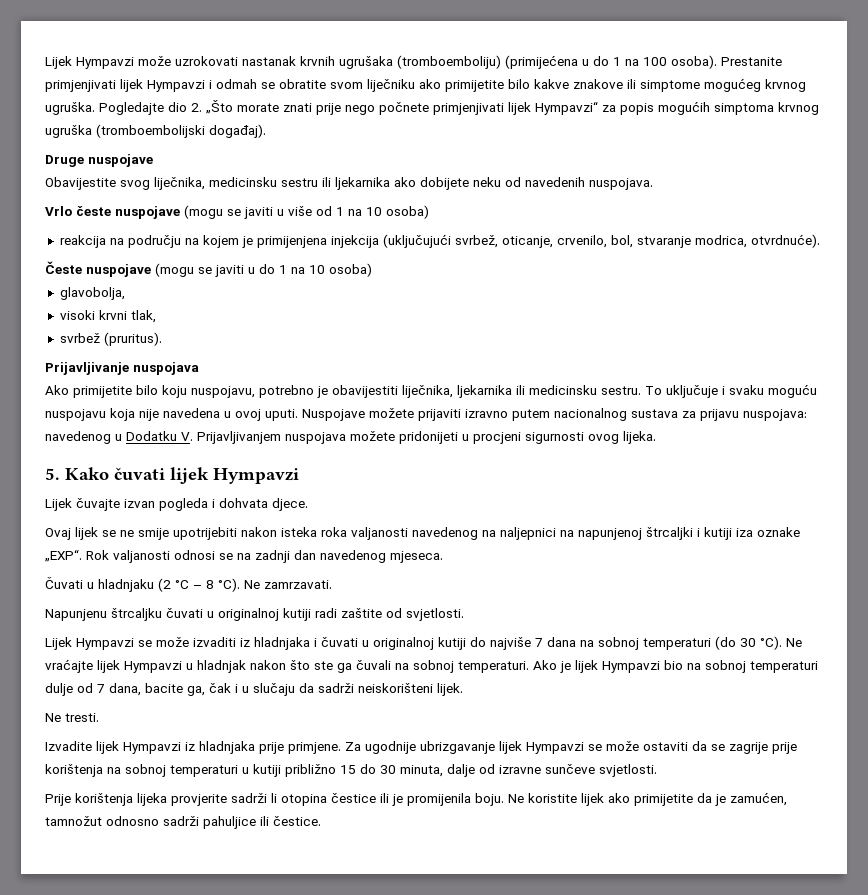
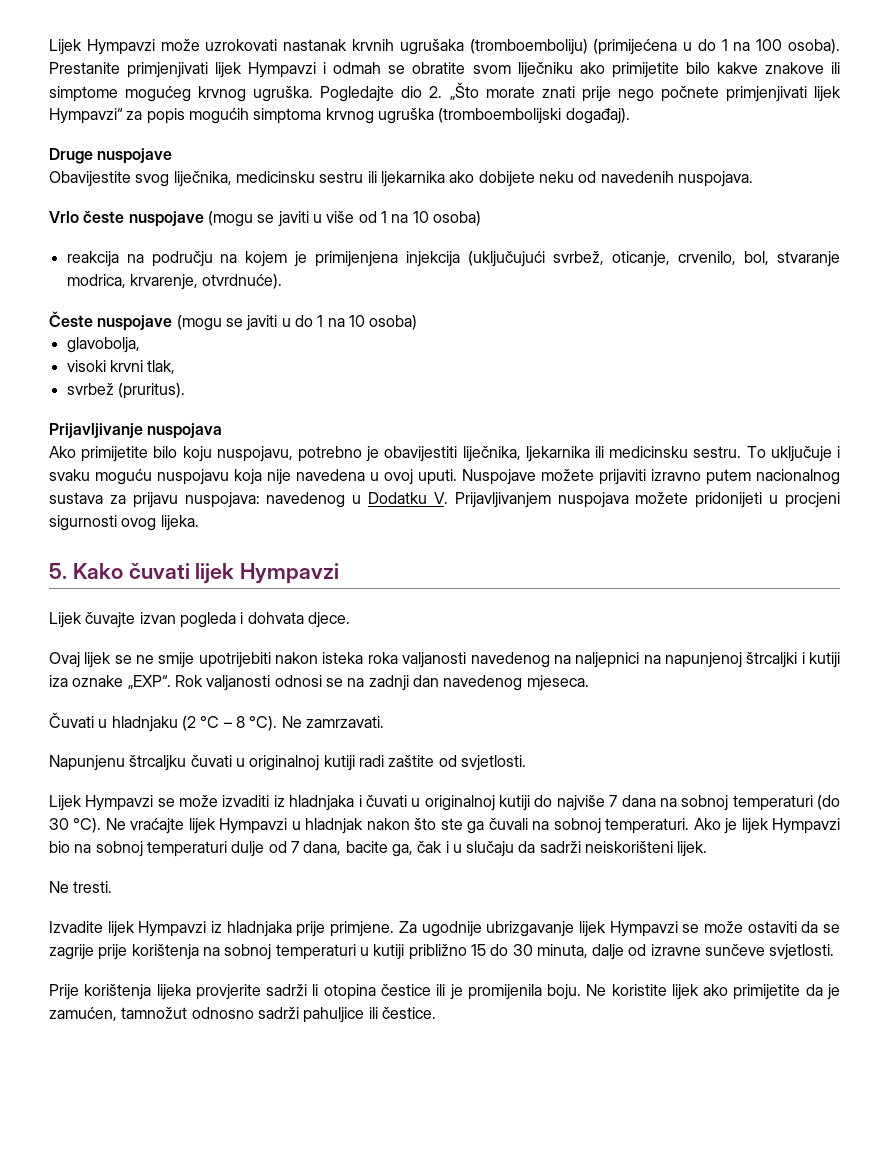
(747, 241) none -> [129,274,198,290] krvarenje,

